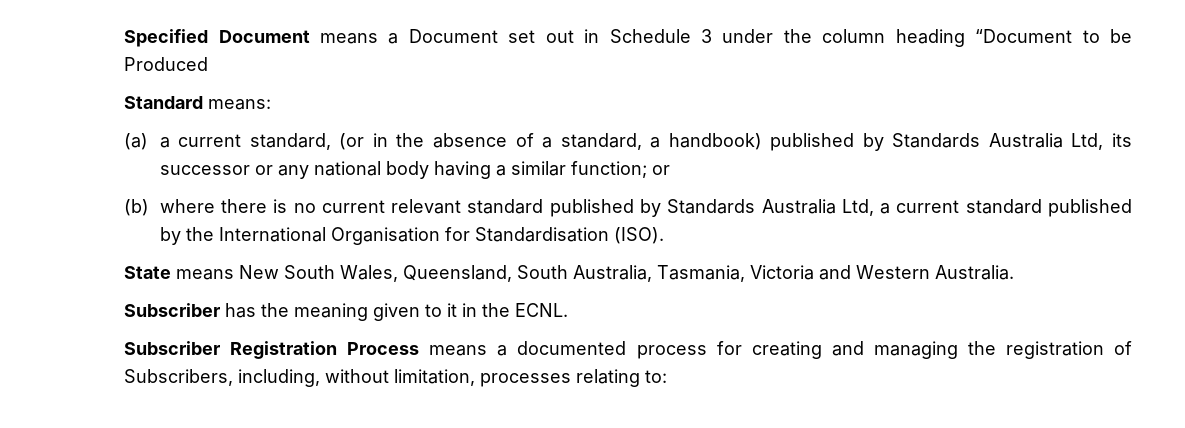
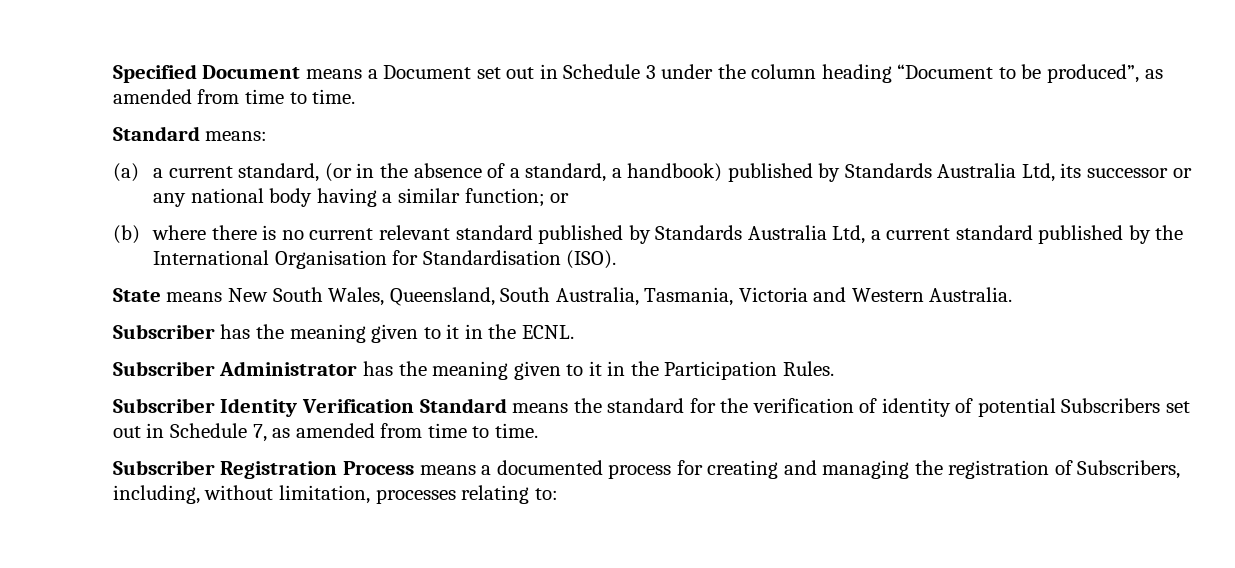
[124,57,209,71] Produced -> [1046,64,1163,83] [112,89,356,104] produced”, as amended from time to time.
(569, 310) none -> [112,361,834,380] [112,398,1190,417] [112,423,538,442] // Subscriber Administrator has the meaning given to it in the Participation Rules. // Subscriber Identity Verification Standard means the standard for the verification of identity of potential Subscribers set out in Schedule 7, as amended from time to time.

